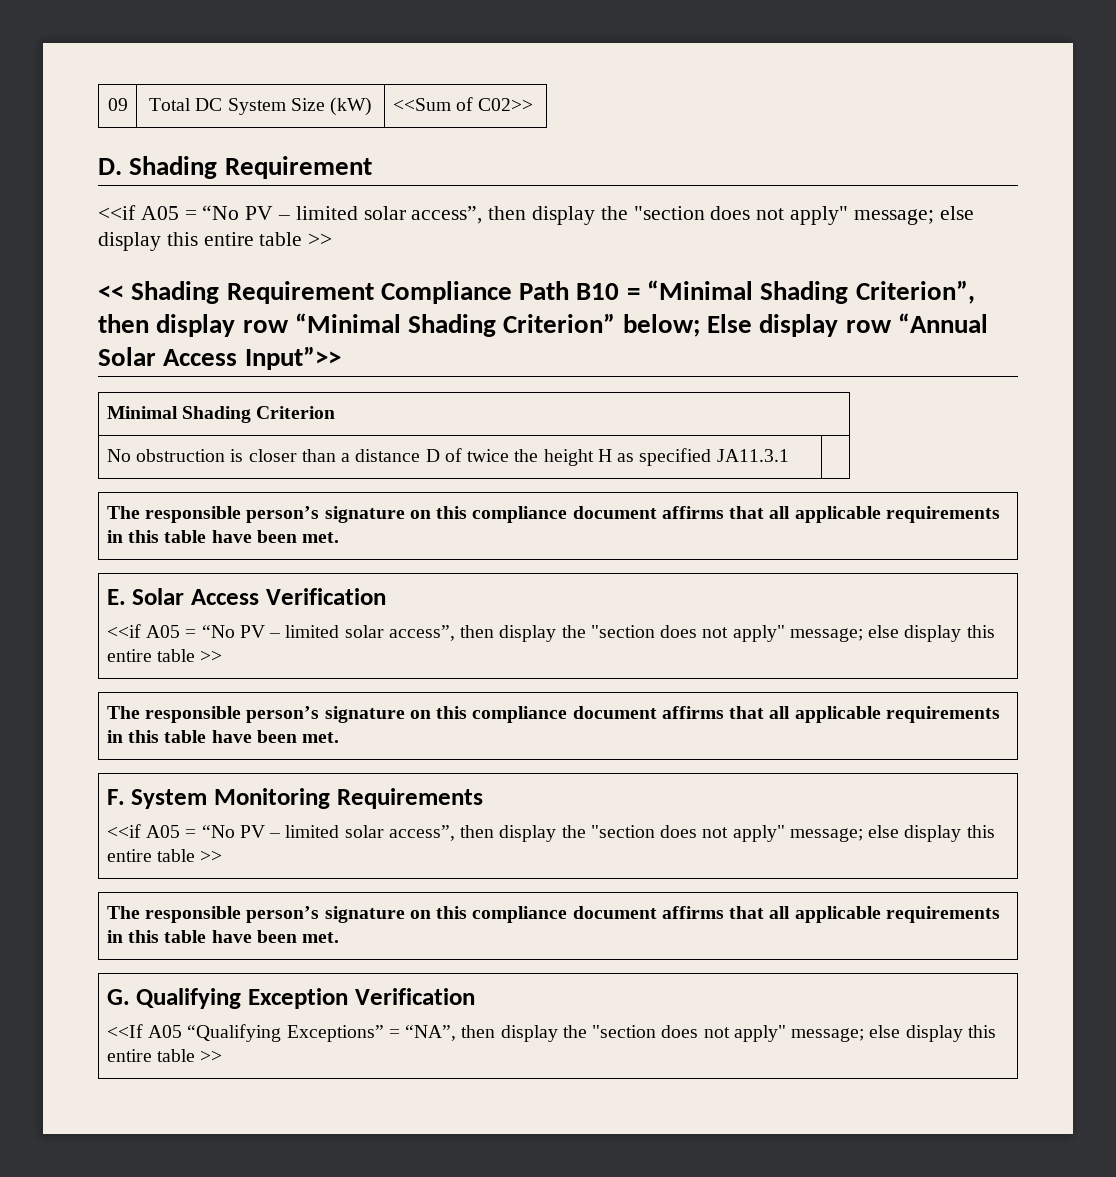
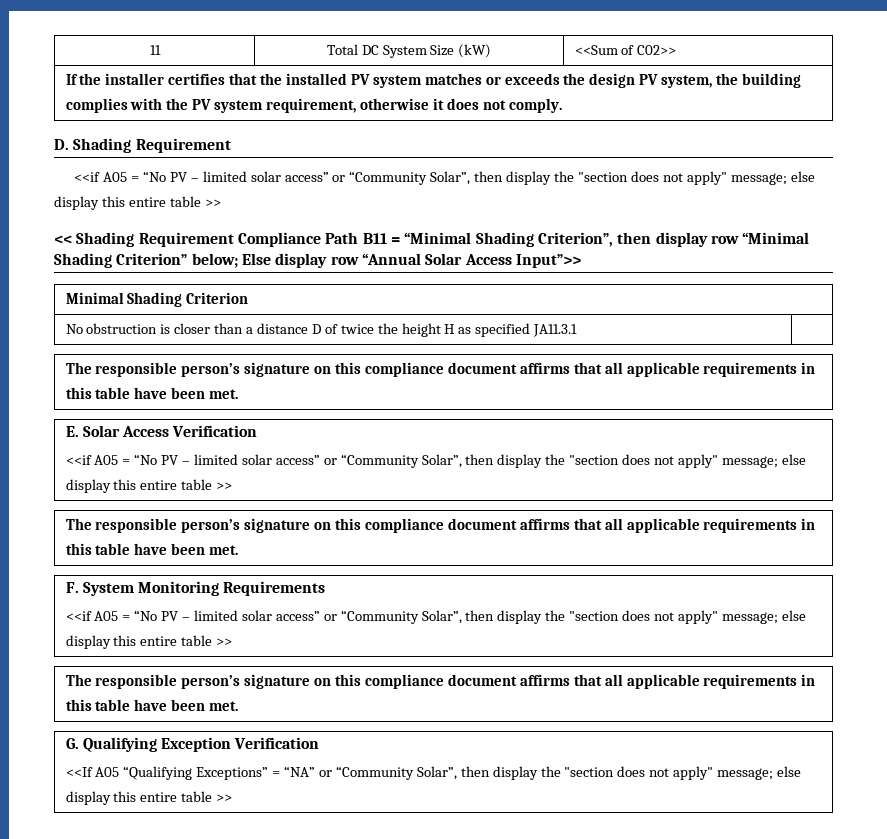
[107,98,128,111] 09 -> [149,45,161,55] 11
(534, 104) none -> [65,73,802,88] [65,98,562,113] // If the installer certifies that the installed PV system matches or exceeds the design PV system, the building complies with the PV system requirement, otherwise it does not comply.
[411,206,483,224] access”, -> [284,171,471,185] access” or “Community Solar”,
[576,283,620,300] B10 -> [362,233,387,244] B11
[388,625,455,641] access”, -> [275,454,462,468] access” or “Community Solar”,
[388,825,455,841] access”, -> [275,610,462,624] access” or “Community Solar”,
[405,1025,457,1041] “NA”, -> [284,766,457,780] “NA” or “Community Solar”,

